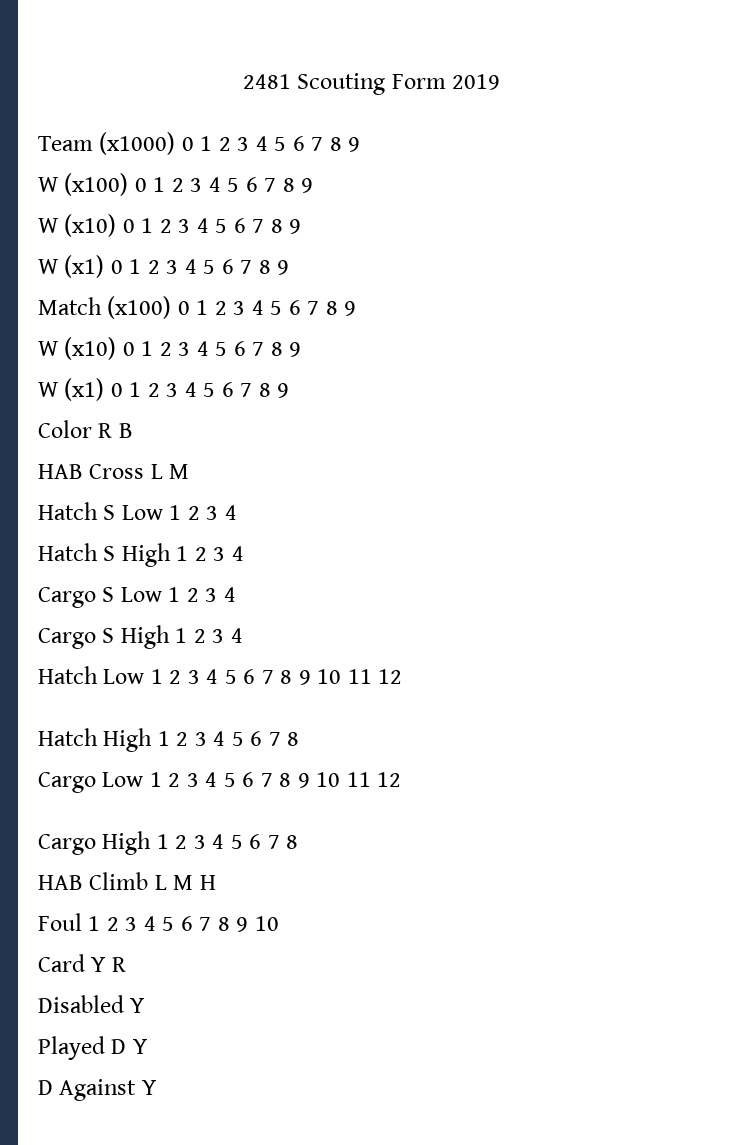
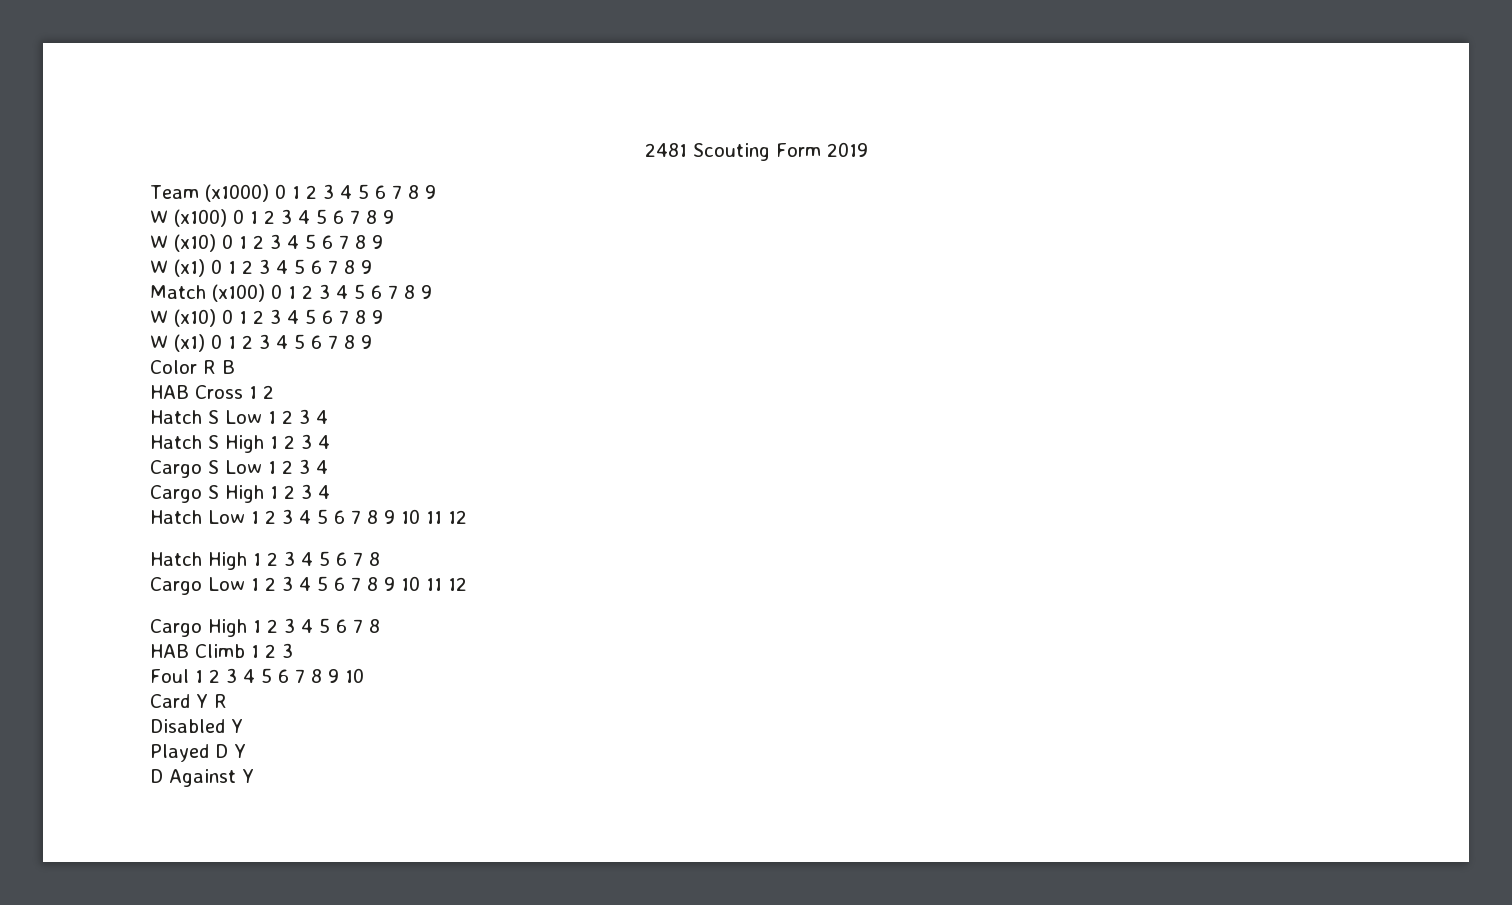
[150,464,190,479] L M -> [249,385,274,399] 1 2
[154,875,216,890] L M H -> [251,643,293,658] 1 2 3

